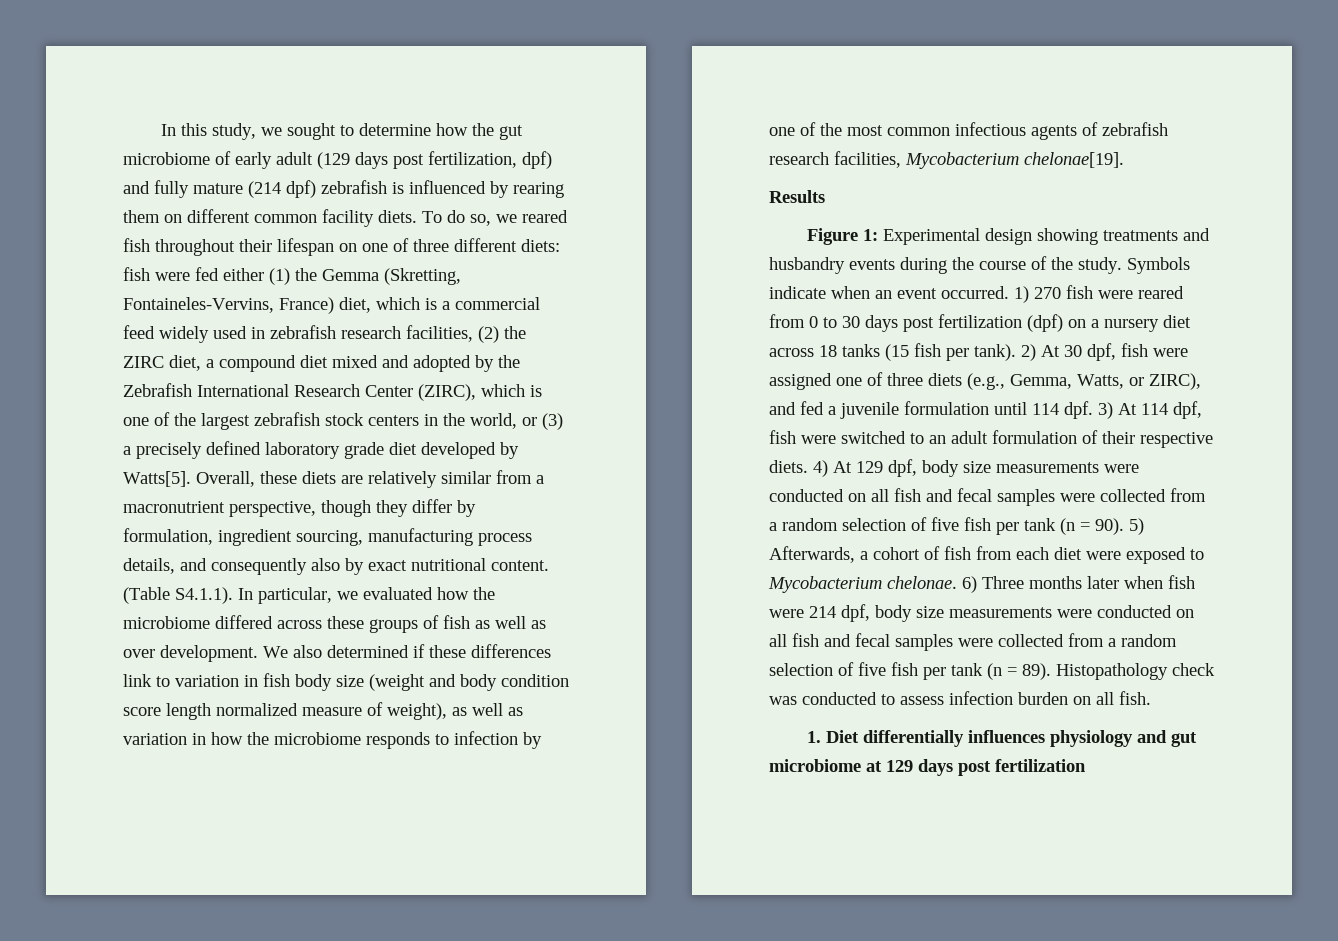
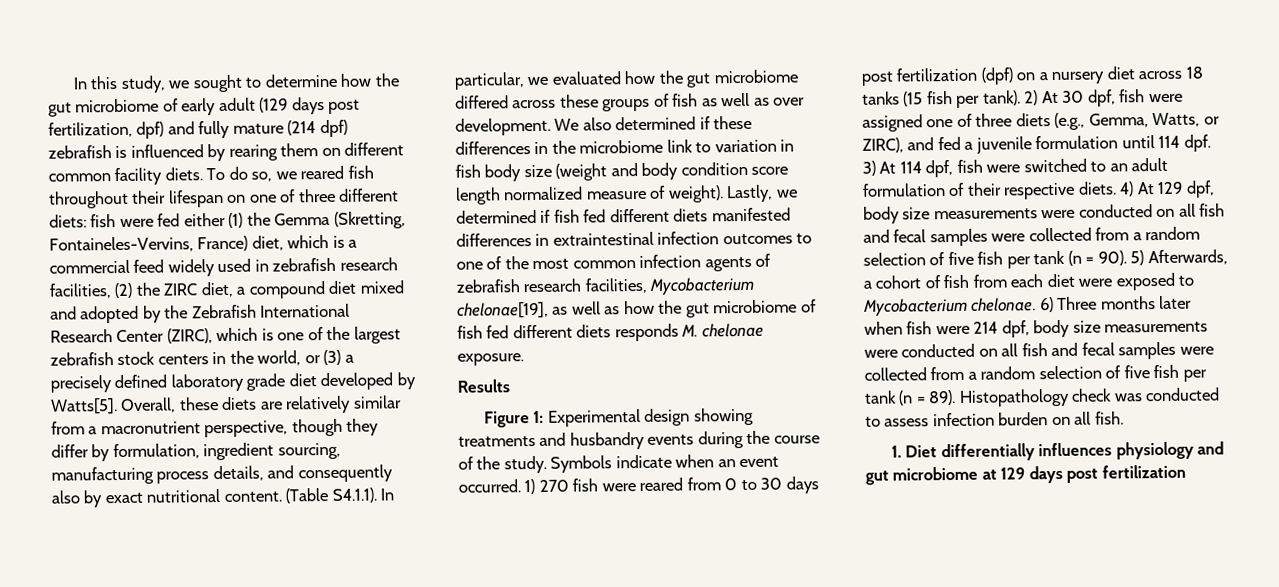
(495, 593) none -> [686,73,712,88] gut
(551, 651) none -> [534,139,664,154] in the microbiome
[387,703,523,720] [123,731,542,749] weight), as well as variation in how the microbiome responds to infection by -> [667,184,798,203] [456,207,791,224] [456,231,813,247] weight). Lastly, we determined if fish fed different diets manifested differences in extraintestinal infection outcomes to
[955,122,1026,136] infectious -> [639,254,702,268] infection
[1024,152,1124,168] chelonae[19]. -> [457,299,817,319] [457,322,764,342] [457,353,524,366] chelonae[19], as well as how the gut microbiome of fish fed different diets responds M. chelonae exposure.

